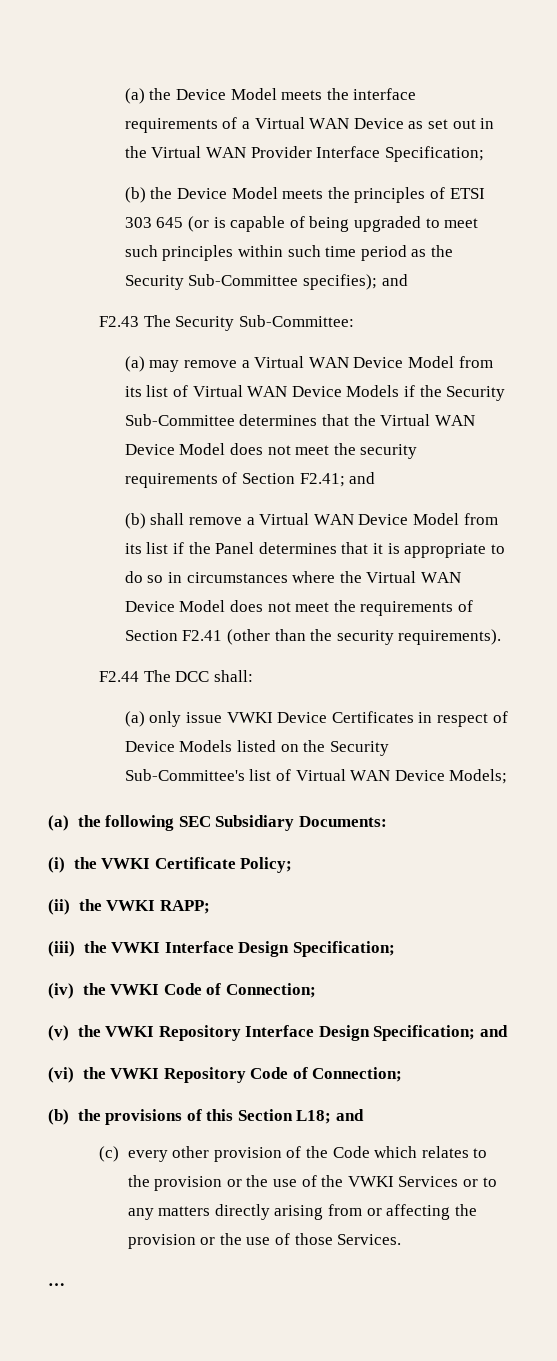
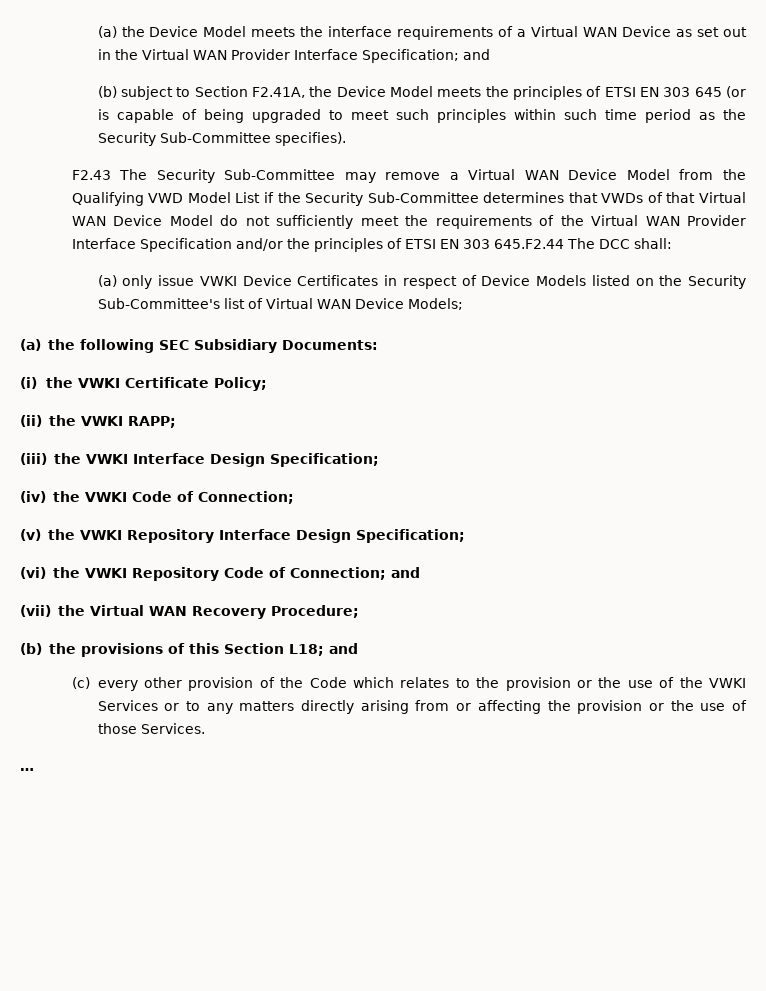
[124,187,146,203] // (b) -> [462,49,490,60] [97,86,305,100] and // (b) subject to Section F2.41A,
(485, 193) none -> [639,87,659,97] EN
[302,274,408,290] specifies); and -> [274,132,346,146] specifies).
[238,315,354,327] [124,356,145,372] Sub-Committee: // (a) -> [224,169,336,180] Sub-Committee
[124,385,400,397] its list of Virtual WAN Device Models -> [723,169,746,180] [71,192,261,206] the Qualifying VWD Model List
[353,414,475,426] [124,443,418,459] [124,472,376,488] [124,513,498,529] [124,542,505,558] [124,571,461,583] [124,600,473,616] [124,629,502,645] [99,671,140,682] the Virtual WAN Device Model does not meet the security requirements of Section F2.41; and // (b) shall remove a Virtual WAN Device Model from its list if the Panel determines that it is appropriate to do so in circumstances where the Virtual WAN Device Model does not meet the requirements of Section F2.41 (other than the security requirements). // F2.44 -> [601,192,746,203] [71,215,746,229] [71,238,564,252] VWDs of that Virtual WAN Device Model do not sufficiently meet the requirements of the Virtual WAN Provider Interface Specification and/or the principles of ETSI EN 303 645.F2.44
[480,1025,509,1037] and -> (465, 536) none
(403, 1074) none -> [390,567,420,578] [20,605,359,619] and // (vii) the Virtual WAN Recovery Procedure;

